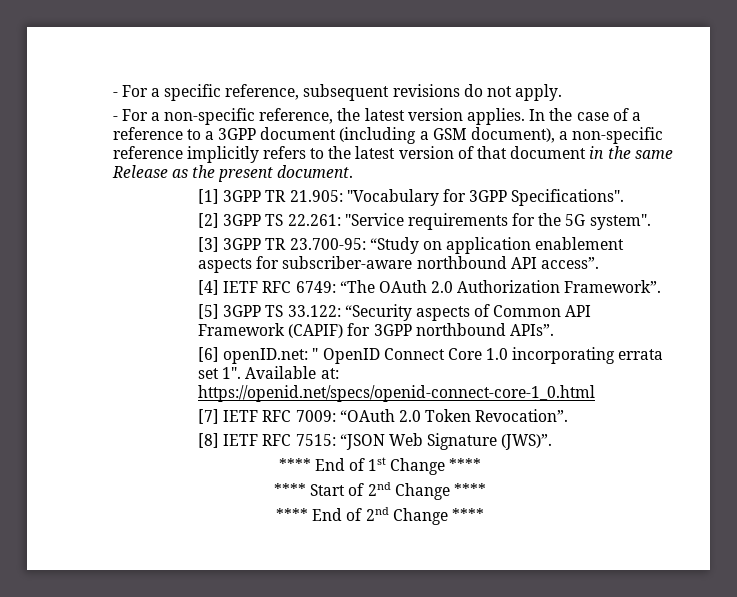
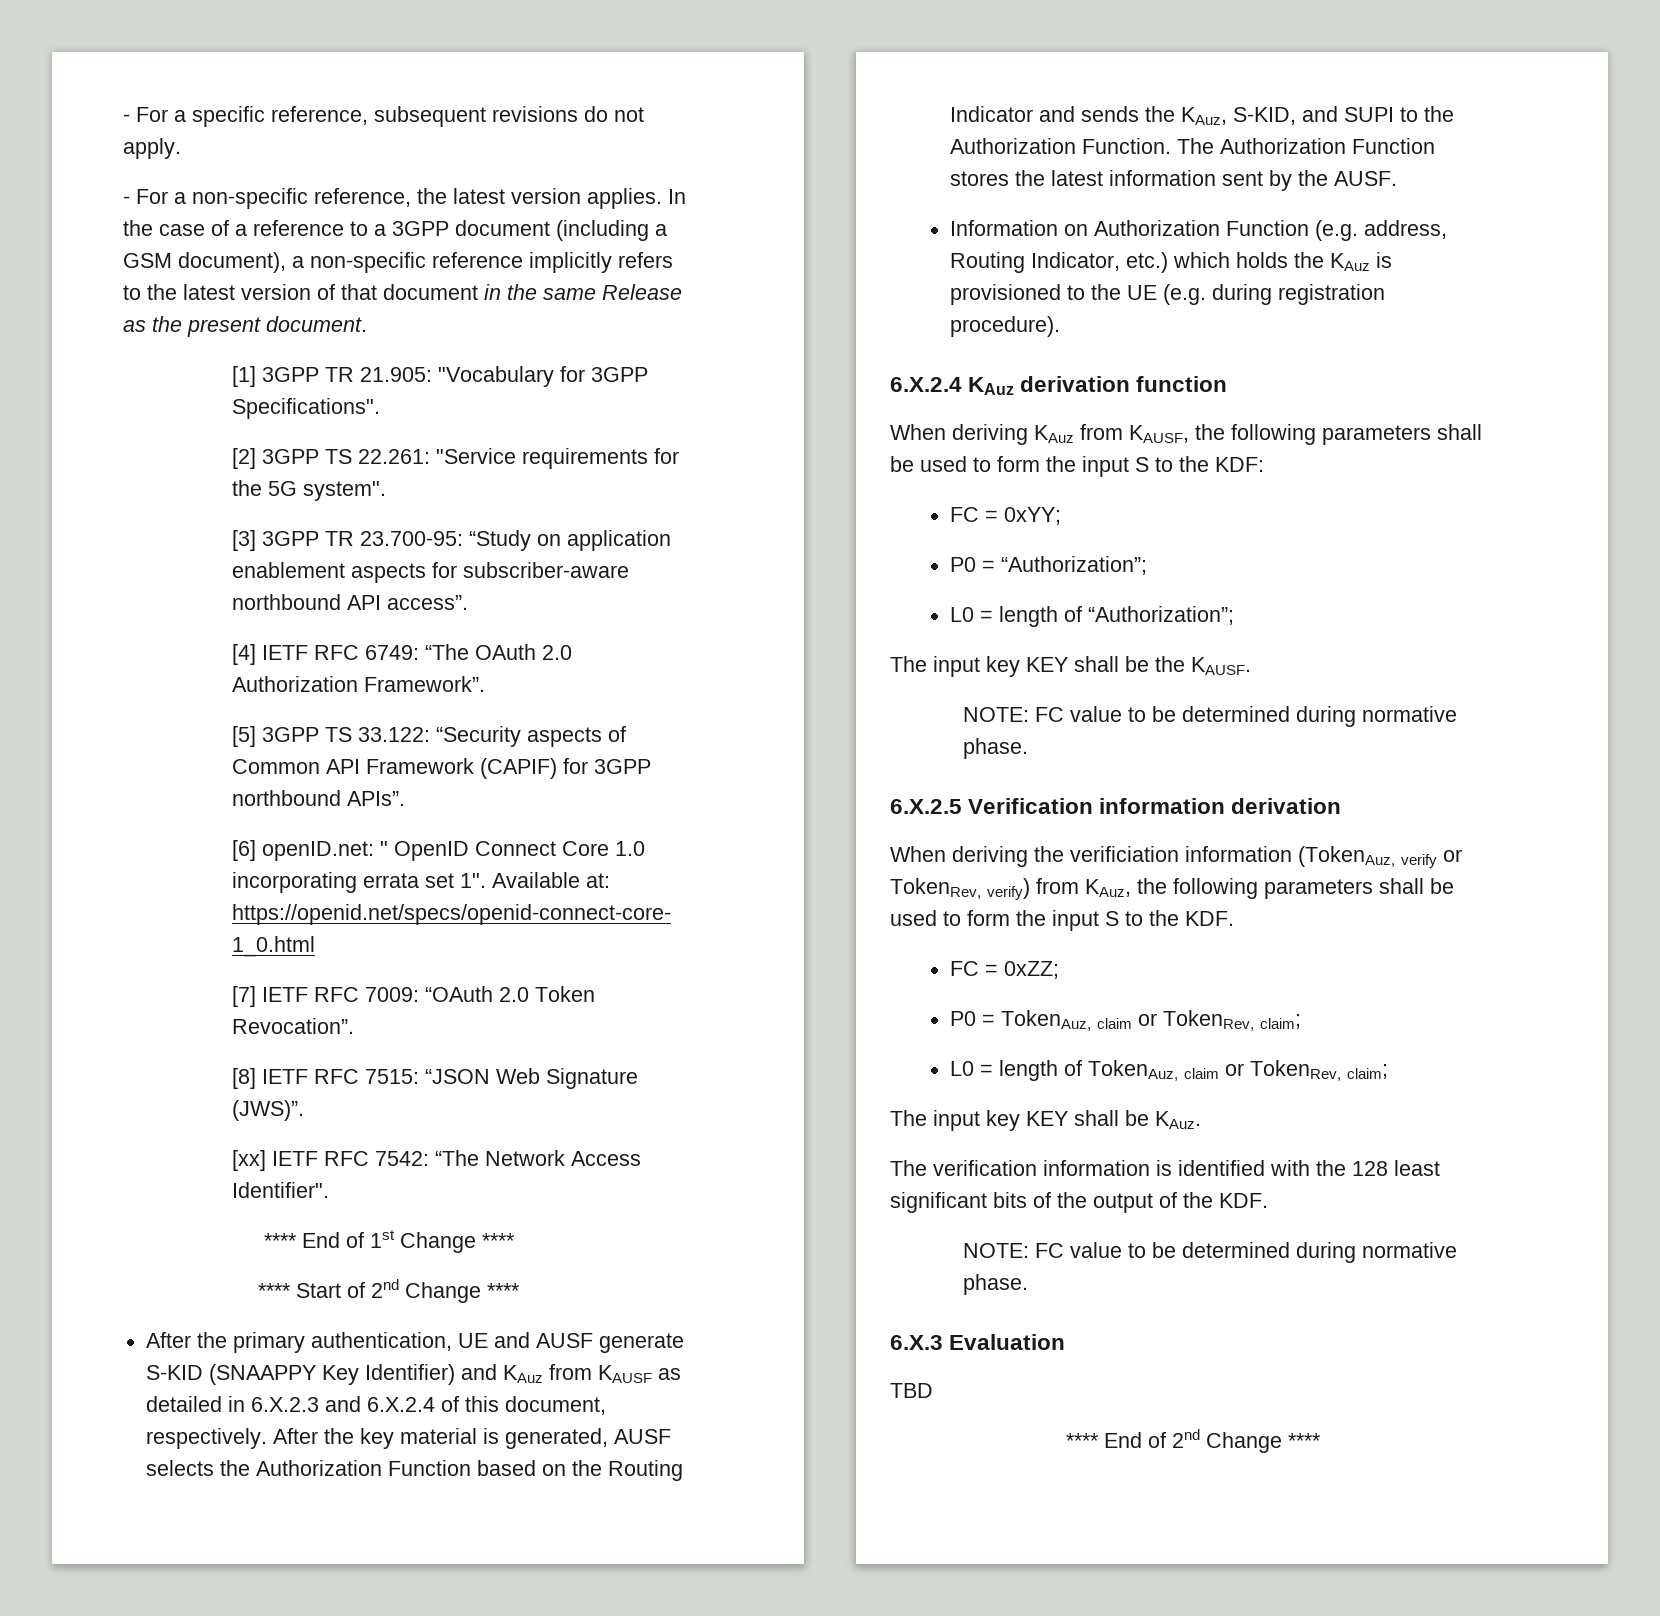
(553, 442) none -> [232,1150,642,1171] [232,1182,330,1198] // [xx] IETF RFC 7542: “The Network Access Identifier".
(486, 489) none -> [146,1332,685,1353] [146,1364,682,1385] [146,1396,607,1415] [146,1428,672,1449] [146,1460,684,1481] [950,106,1455,125] [950,138,1436,154] [950,170,1398,191] [950,220,1448,241] [950,252,1393,273] [950,284,1386,305] [950,316,1061,337] [890,376,1228,395] [890,424,1482,445] [890,456,1264,477] [950,507,1062,525] [950,556,1148,575] [950,606,1235,627] [890,656,1251,677] [963,706,1458,727] [963,738,1029,759] [890,798,1342,814] [890,846,1462,868] [890,878,1454,900] [890,910,1234,931] [950,961,1060,979] [950,1010,1302,1031] [950,1060,1389,1081] [890,1110,1201,1131] [890,1160,1440,1176] [890,1192,1268,1213] [963,1242,1458,1263] [963,1274,1029,1295] [890,1334,1066,1350] [890,1383,933,1398] // After the primary authentication, UE and AUSF generate S-KID (SNAAPPY Key Identifier) and KAuz from KAUSF as detailed in 6.X.2.3 and 6.X.2.4 of this document, respectively. After the key material is generated, AUSF selects the Authorization Function based on the Routing Indicator and sends the KAuz, S-KID, and SUPI to the Authorization Function. The Authorization Function stores the latest information sent by the AUSF. // Information on Authorization Function (e.g. address, Routing Indicator, etc.) which holds the KAuz is provisioned to the UE (e.g. during registration procedure). // 6.X.2.4 KAuz derivation function // When deriving KAuz from KAUSF, the following parameters shall be used to form the input S to the KDF: // FC = 0xYY; // P0 = “Authorization”; // L0 = length of “Authorization”; // The input key KEY shall be the KAUSF. // NOTE: FC value to be determined during normative phase. // 6.X.2.5 Verification information derivation // When deriving the verificiation information (TokenAuz, verify or TokenRev, verify) from KAuz, the following parameters shall be used to form the input S to the KDF. // FC = 0xZZ; // P0 = TokenAuz, claim or TokenRev, claim; // L0 = length of TokenAuz, claim or TokenRev, claim; // The input key KEY shall be KAuz. // The verification information is identified with the 128 least significant bits of the output of the KDF. // NOTE: FC value to be determined during normative phase. // 6.X.3 Evaluation // TBD

